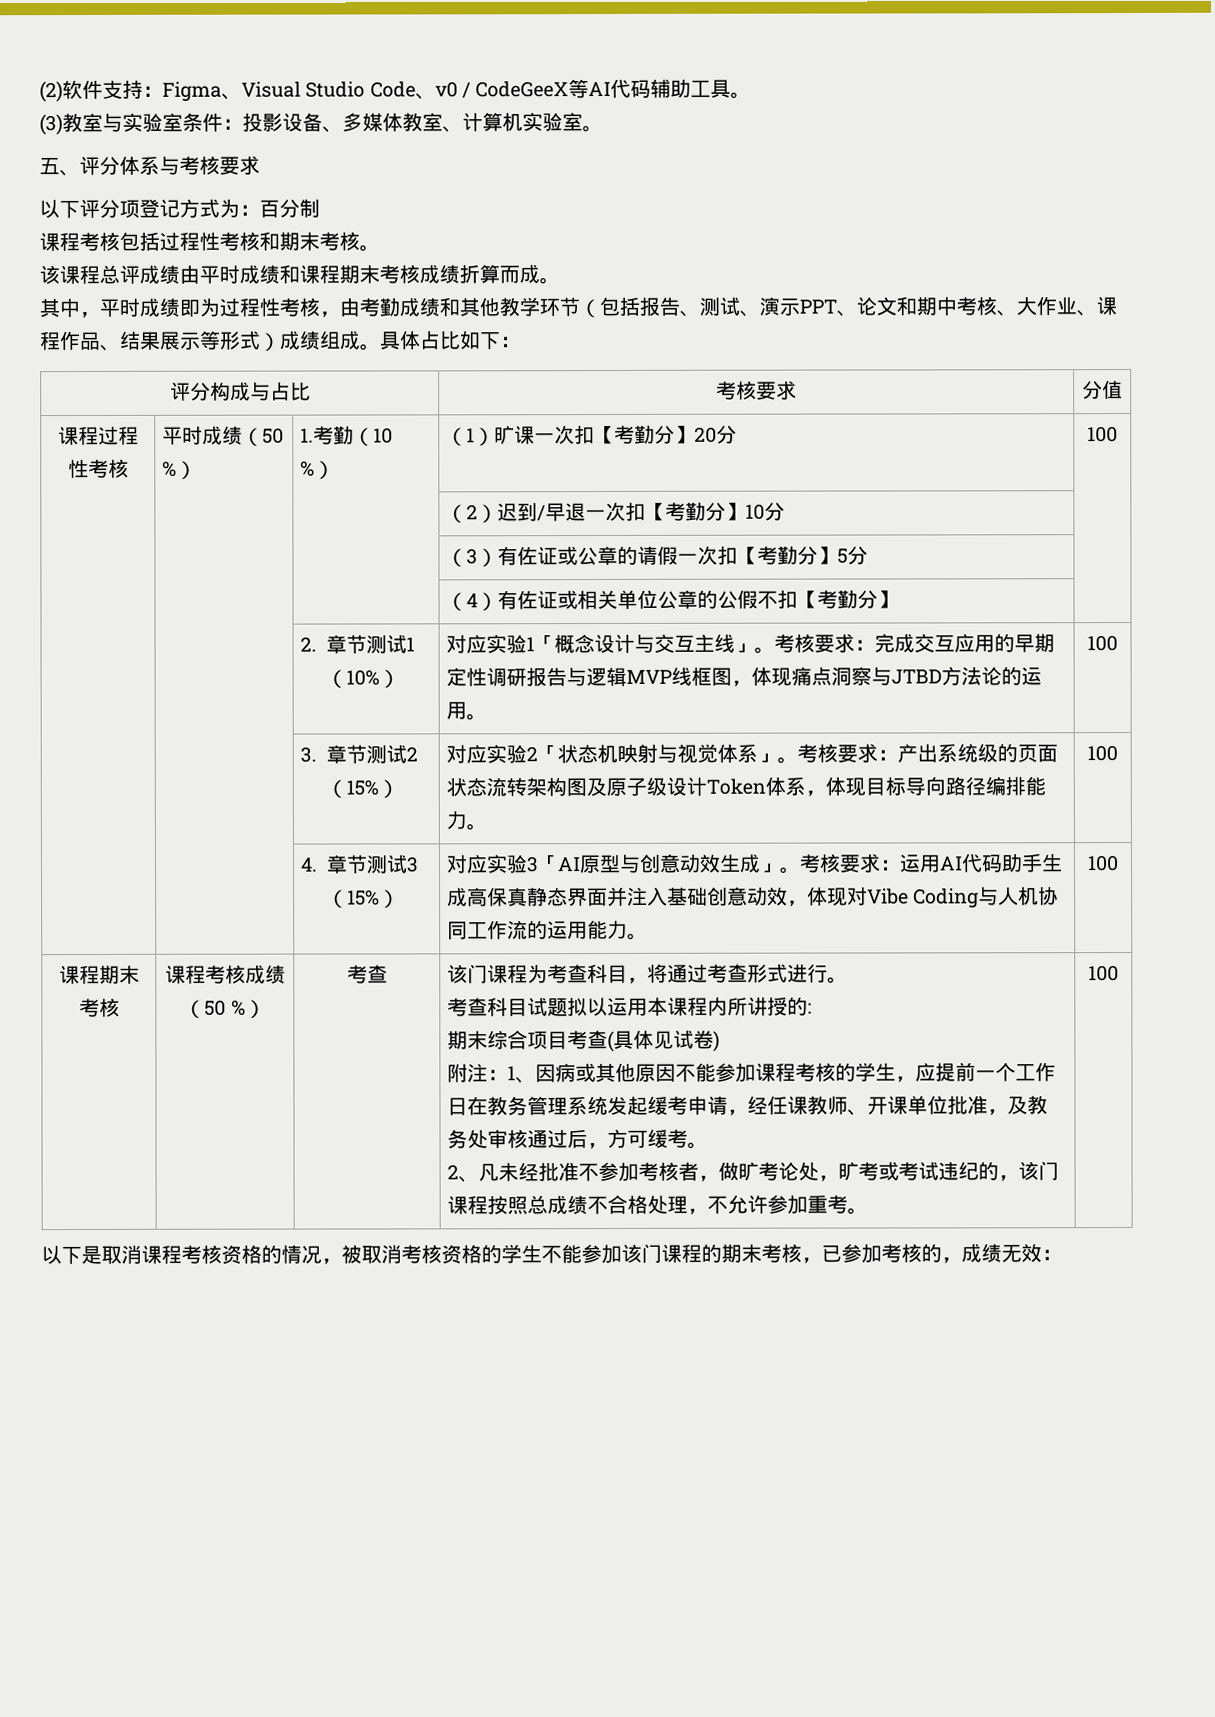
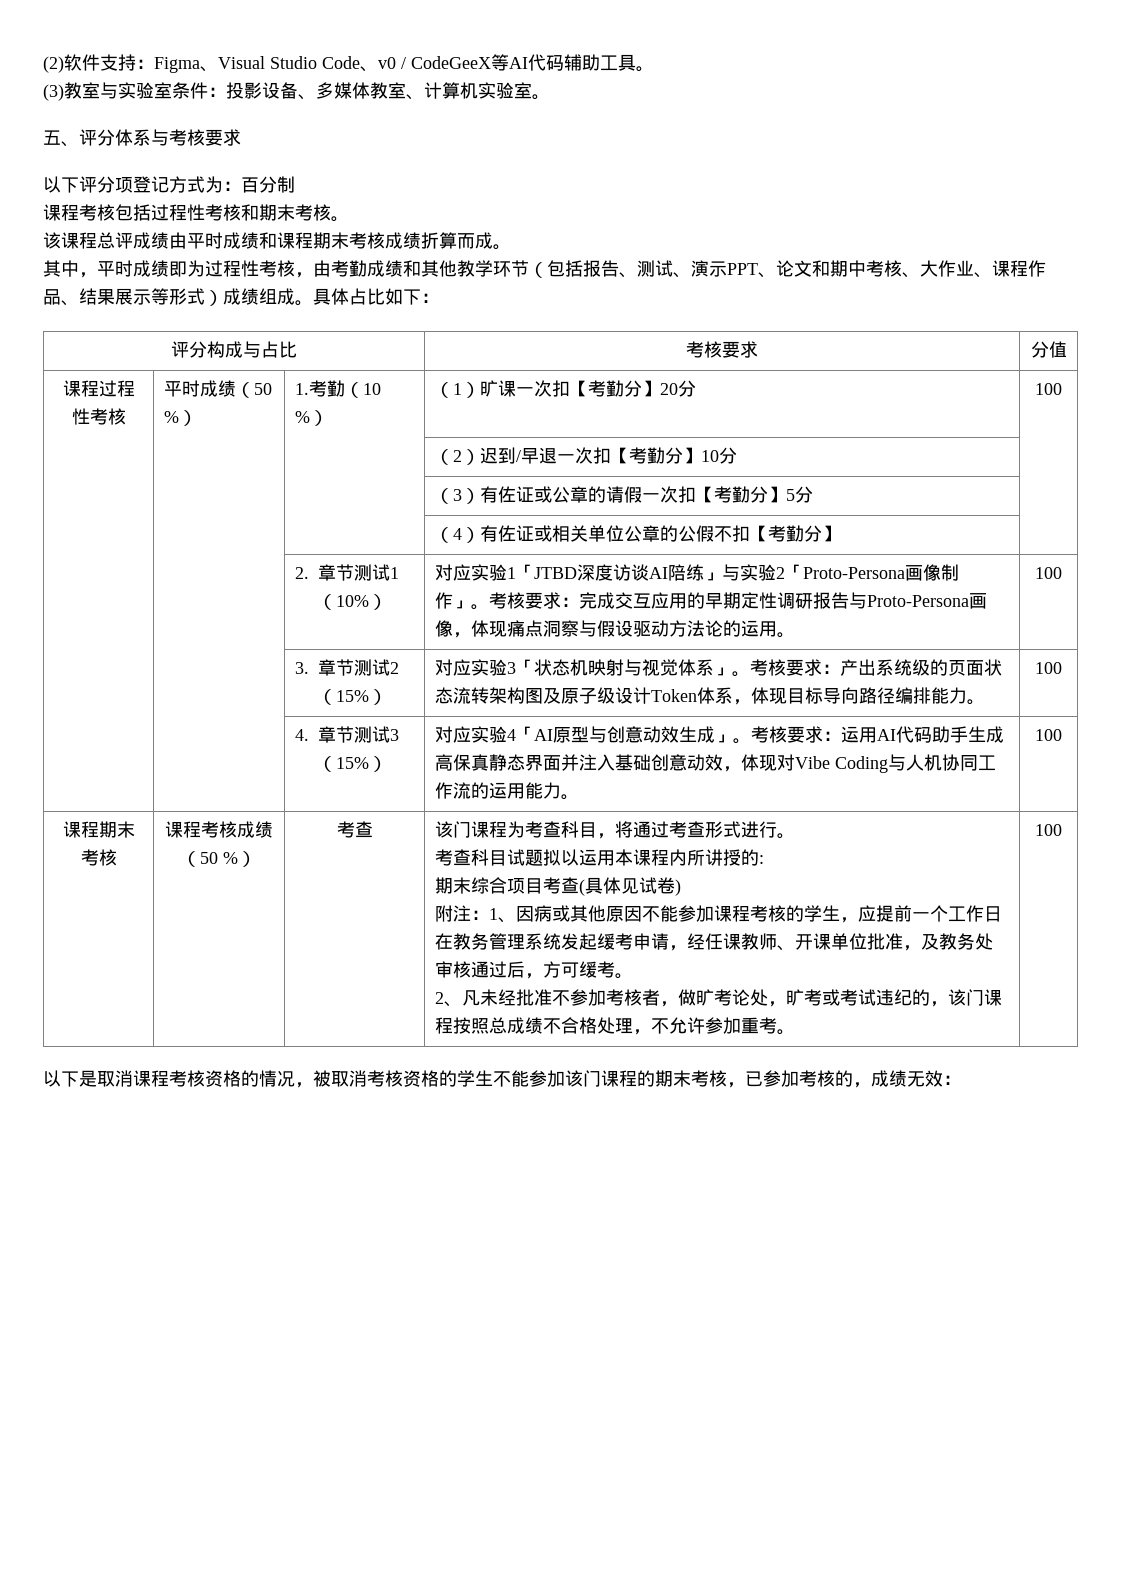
[554,633,736,654] 概念设计与交互主线 -> [533,564,959,581] [434,592,453,609] JTBD深度访谈AI陪练」与实验2「Proto-Persona画像制作
[586,666,733,688] 逻辑MVP线框图 -> [866,593,987,609] [434,620,453,637] Proto-Persona画像
[891,669,943,685] JTBD -> [596,620,669,637] 假设驱动
[526,746,539,762] 2 -> [506,662,516,674] 3
[526,856,540,873] 3 -> [506,729,516,741] 4

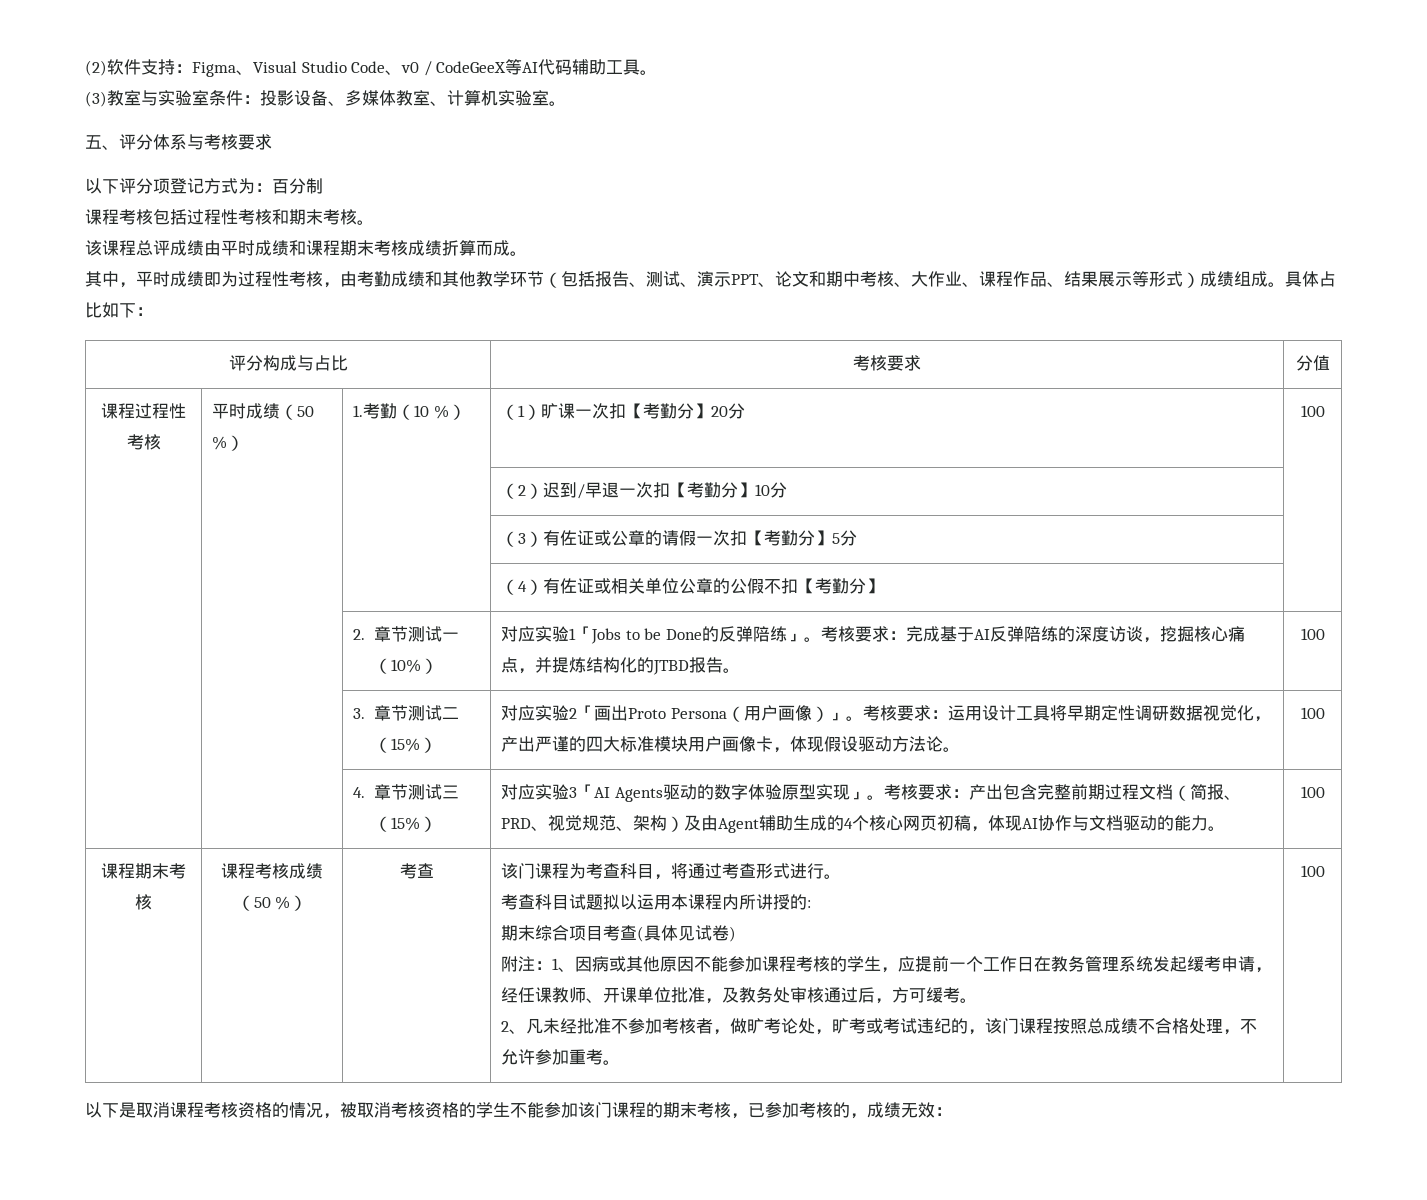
[389,567,399,579] 1 -> [441,632,459,640] 一
[533,564,959,581] [434,592,987,610] [434,620,777,638] JTBD深度访谈AI陪练」与实验2「Proto-Persona画像制作」。考核要求：完成交互应用的早期定性调研报告与Proto-Persona画像，体现痛点洞察与假设驱动方法论的运用 -> [591,626,1245,644] [501,657,724,675] Jobs to be Done的反弹陪练」。考核要求：完成基于AI反弹陪练的深度访谈，挖掘核心痛点，并提炼结构化的JTBD报告
[389,662,399,674] [317,689,387,705] [434,659,1002,677] [434,687,967,705] 2（15%） | 对应实验3「状态机映射与视觉体系」。考核要求：产出系统级的页面状态流转架构图及原子级设计Token体系，体现目标导向路径编排能力 -> [441,707,459,719] [373,737,437,753] [501,705,1271,722] [501,736,944,753] 二（15%） | 对应实验2「画出Proto Persona（用户画像）」。考核要求：运用设计工具将早期定性调研数据视觉化，产出严谨的四大标准模块用户画像卡，体现假设驱动方法论
[389,729,399,741] [317,756,387,772] [434,726,1004,744] [434,754,996,773] [434,782,525,799] 3（15%） | 对应实验4「AI原型与创意动效生成」。考核要求：运用AI代码助手生成高保真静态界面并注入基础创意动效，体现对Vibe Coding与人机协同工作流的运用 -> [441,785,459,799] [373,816,437,832] [501,784,1241,802] [501,815,1175,833] 三（15%） | 对应实验3「AI Agents驱动的数字体验原型实现」。考核要求：产出包含完整前期过程文档（简报、PRD、视觉规范、架构）及由Agent辅助生成的4个核心网页初稿，体现AI协作与文档驱动的

